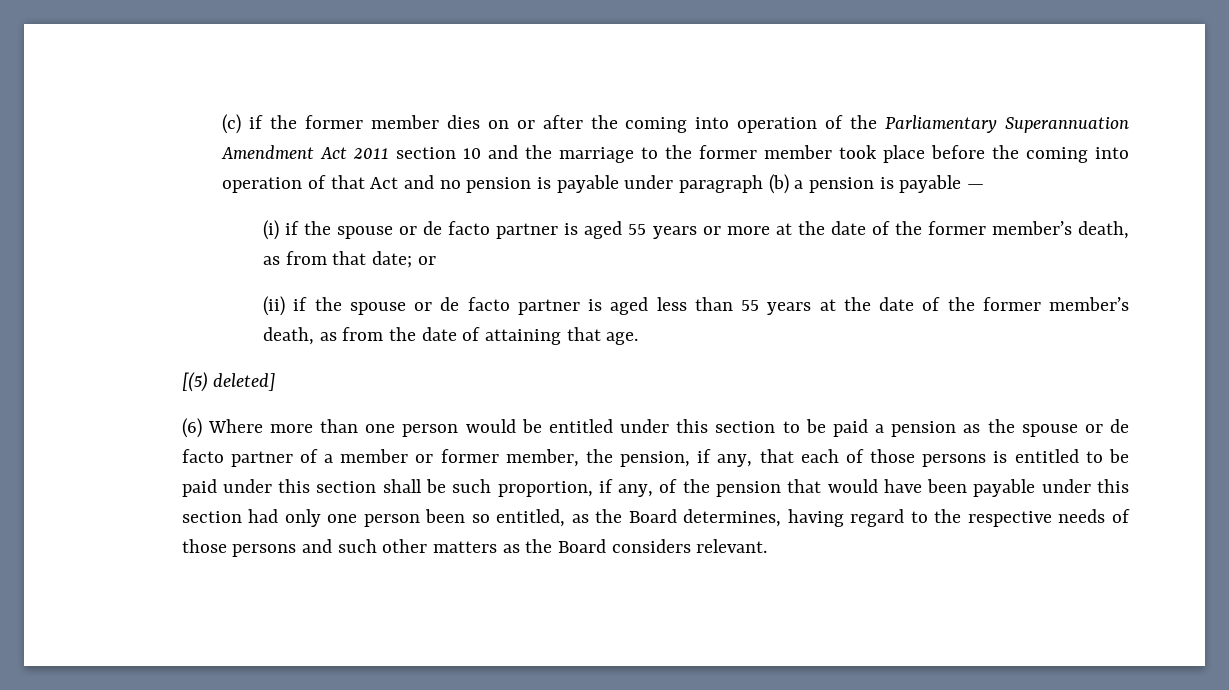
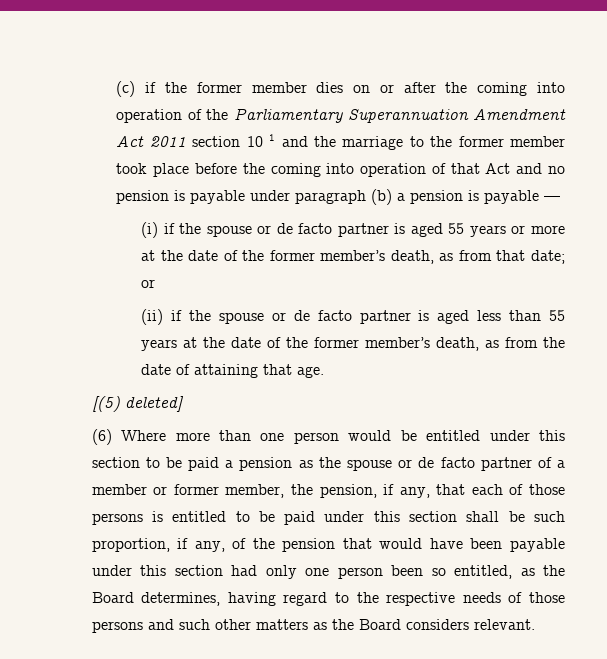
(482, 153) none -> [269,134,276,141] 1

